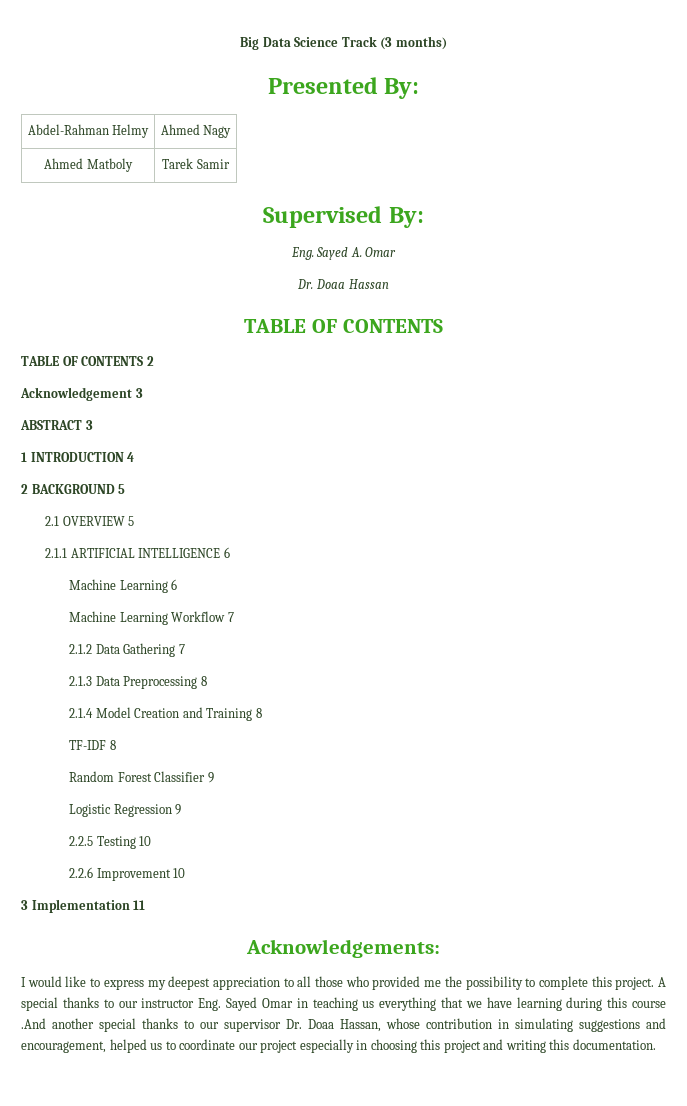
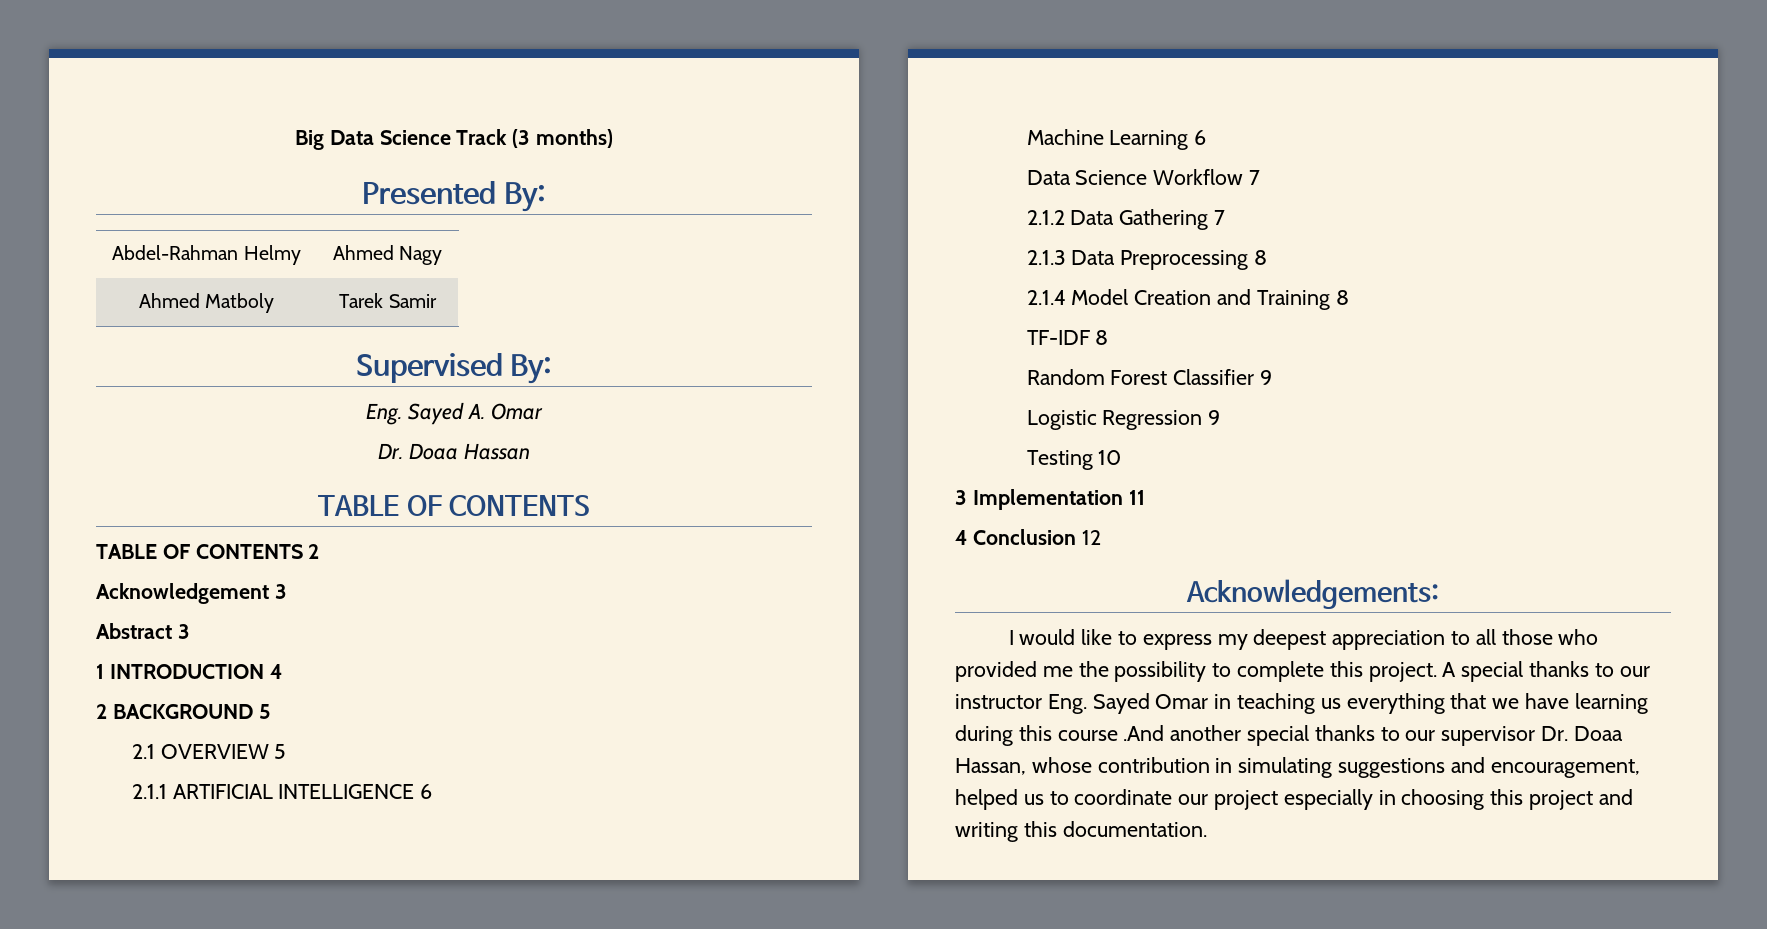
[20,420,82,430] ABSTRACT -> [96,623,172,639] Abstract
[69,611,168,625] Machine Learning -> [1026,170,1148,185] Data Science
[69,836,94,846] 2.2.5 -> (1221, 417) none
[69,867,186,881] // 2.2.6 Improvement 10 -> (1122, 457) none
(146, 905) none -> [955,529,1101,545] // 4 Conclusion 12

